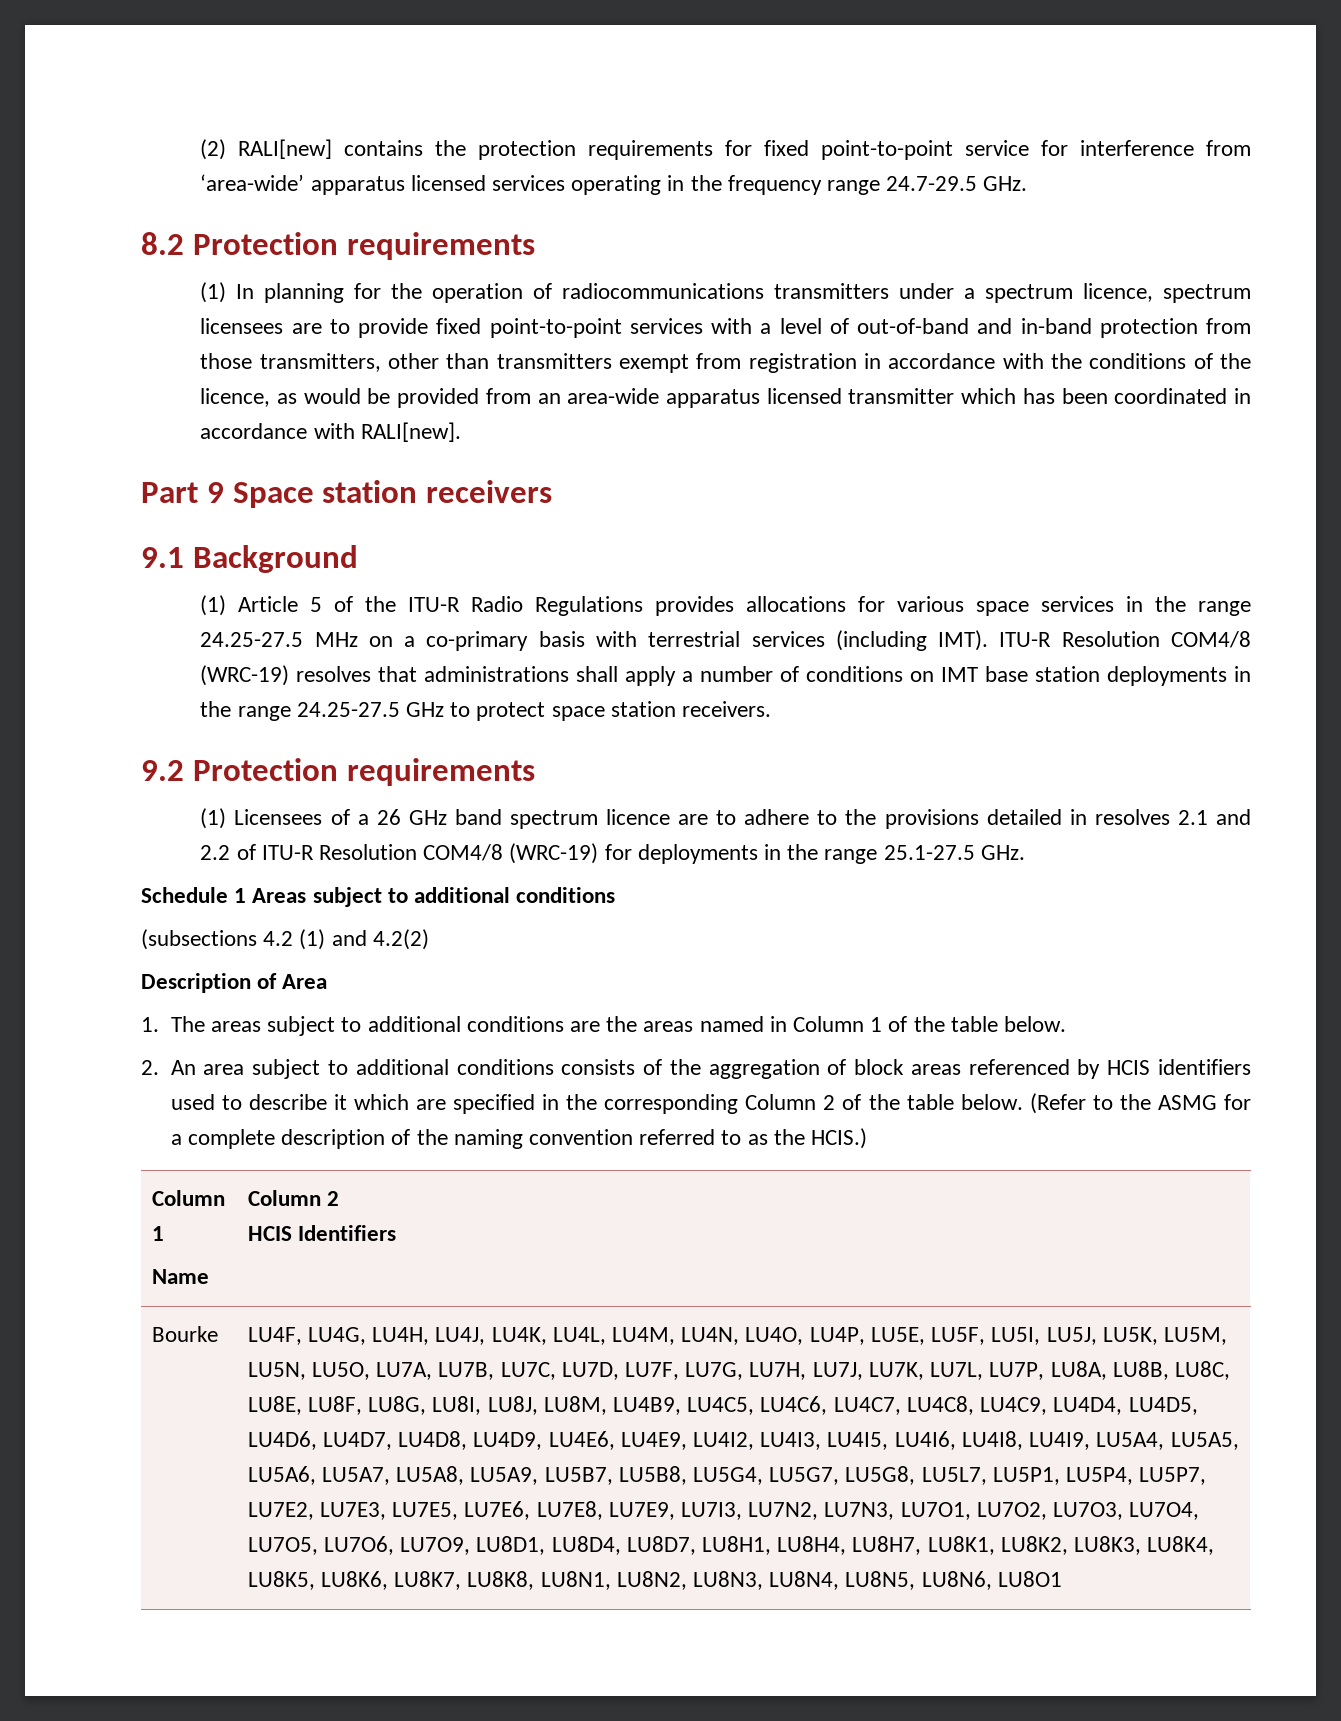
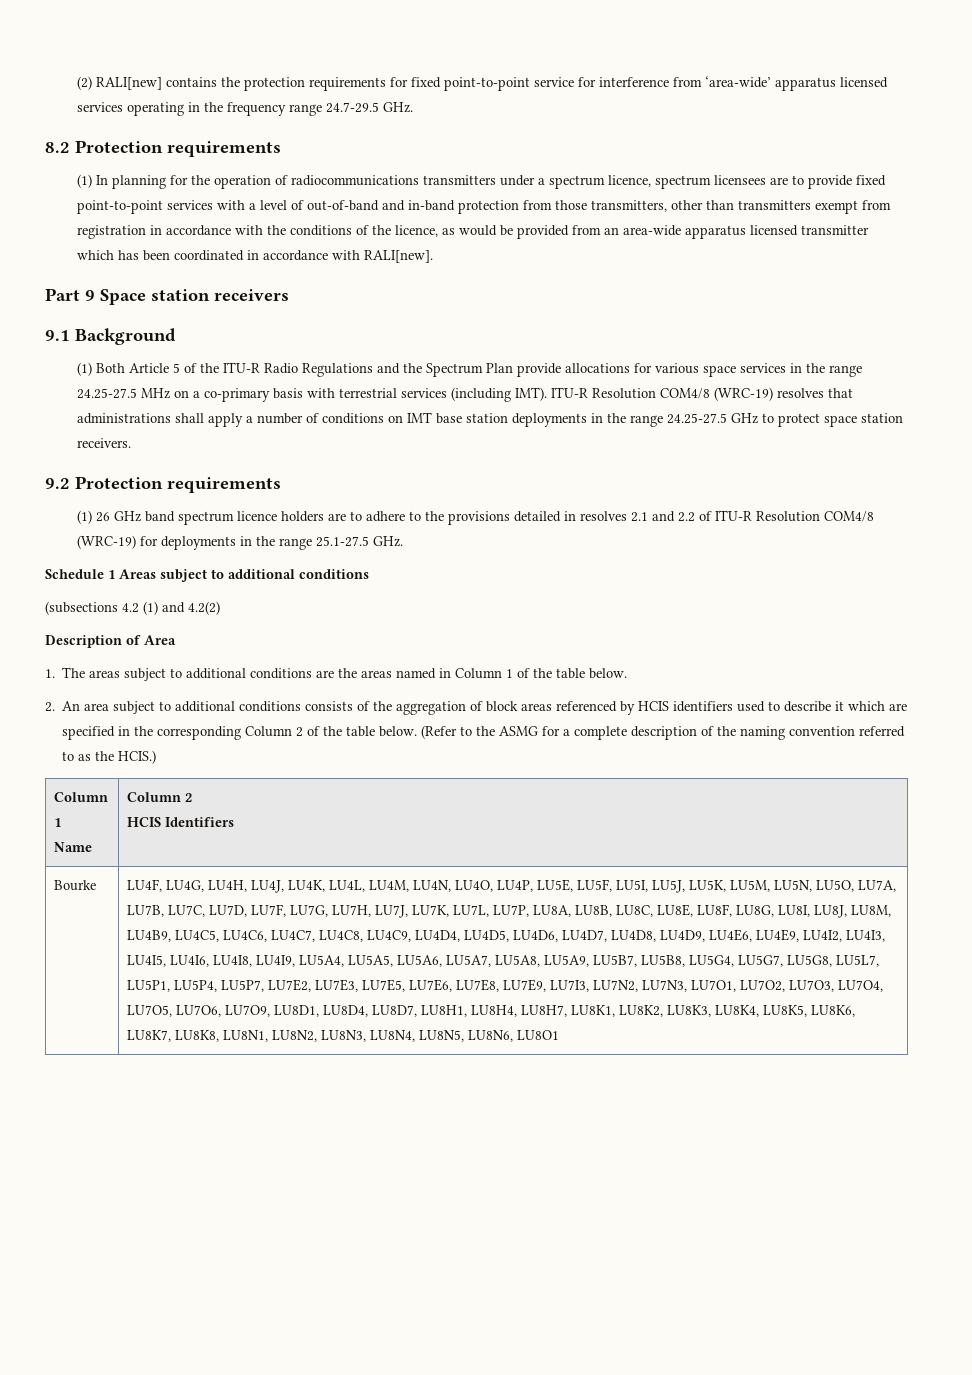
(227, 605) none -> [96,363,126,373] Both
[655,596,735,616] provides -> [377,363,562,377] and the Spectrum Plan provide
[234,809,369,825] Licensees of a -> (93, 517) none
(671, 817) none -> [281,511,325,522] holders

